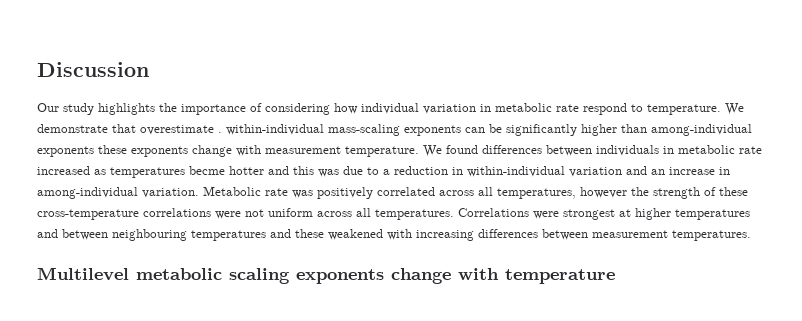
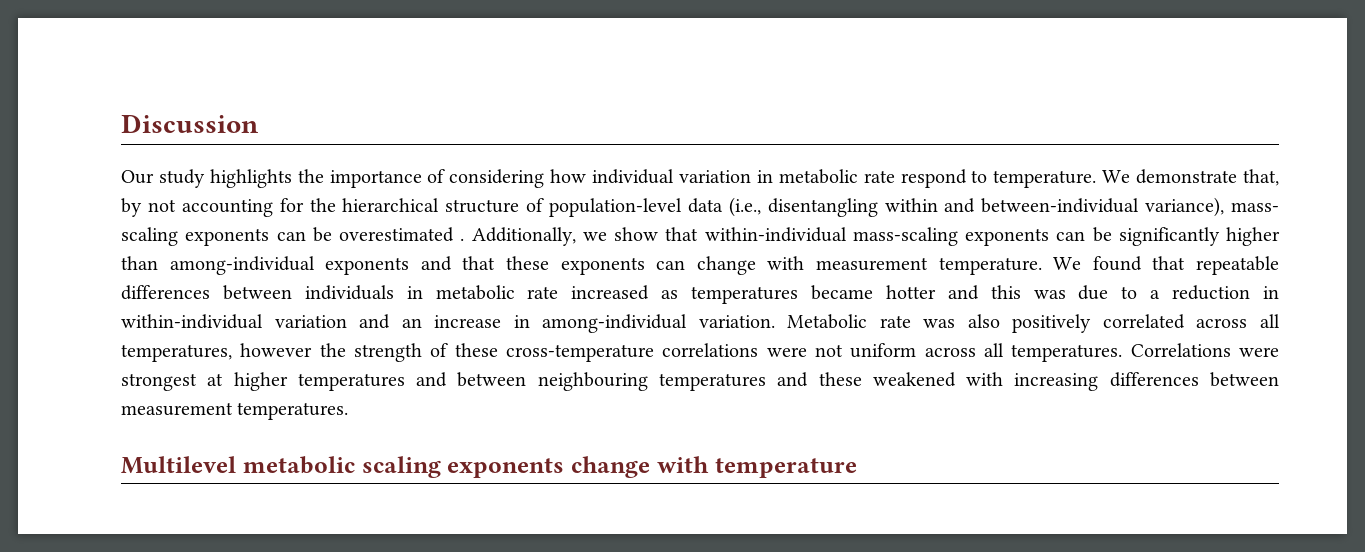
[112,124,222,135] that overestimate . -> [1243,169,1280,186] [121,197,1279,217] [121,227,699,246] that, by not accounting for the hierarchical structure of population-level data (i.e., disentangling within and between-individual variance), mass- scaling exponents can be overestimated . Additionally, we show that
(94, 151) none -> [420,256,496,271] and that
(188, 151) none -> [656,260,686,270] can
(478, 149) none -> [1152,256,1280,275] that repeatable
[189,166,225,175] becme -> [811,285,874,300] became
(313, 194) none -> [967,314,1000,328] also

